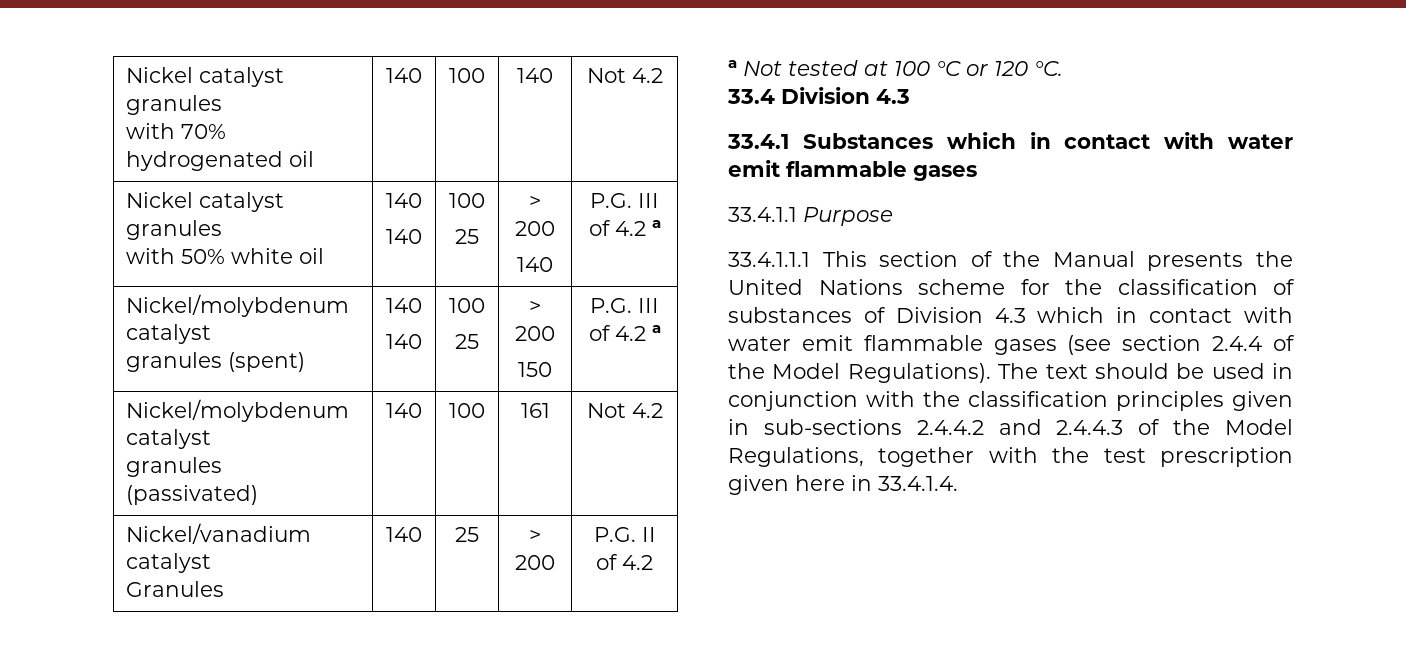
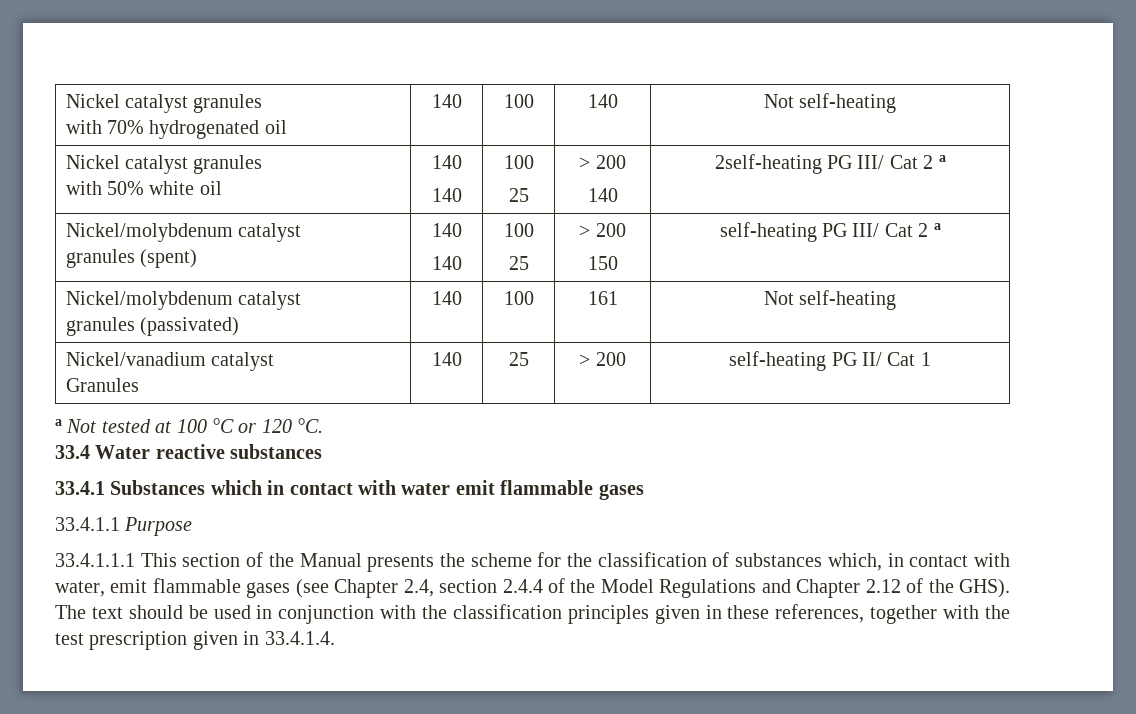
[631,68,663,83] 4.2 -> [799,93,897,113] self-heating
[590,193,659,208] [588,220,646,236] P.G. III of 4.2 -> [714,154,934,174] 2self-heating PG III/ Cat 2
[590,298,659,313] [588,325,646,341] P.G. III of 4.2 -> [719,222,929,242] self-heating PG III/ Cat 2
[631,403,663,418] 4.2 -> [799,290,897,310] self-heating
[593,527,656,542] [596,554,653,570] P.G. II of 4.2 -> [729,351,931,371] self-heating PG II/ Cat 1
[781,87,910,104] Division 4.3 -> [95,444,323,459] Water reactive substances
[728,279,903,295] United Nations -> (465, 560) none
[863,307,1293,323] [728,336,791,351] of Division 4.3 which in contact with water -> [827,553,1011,571] [55,581,105,597] which, in contact with water,
(1112, 345) none -> [334,579,434,598] Chapter 2.4,
[847,363,991,383] Regulations). -> [659,578,1011,598] Regulations and Chapter 2.12 of the GHS).
[763,419,1293,435] [728,447,864,467] sub-sections 2.4.4.2 and 2.4.4.3 of the Model Regulations, -> [727,604,865,623] these references,
[795,475,845,491] here -> (238, 640) none

